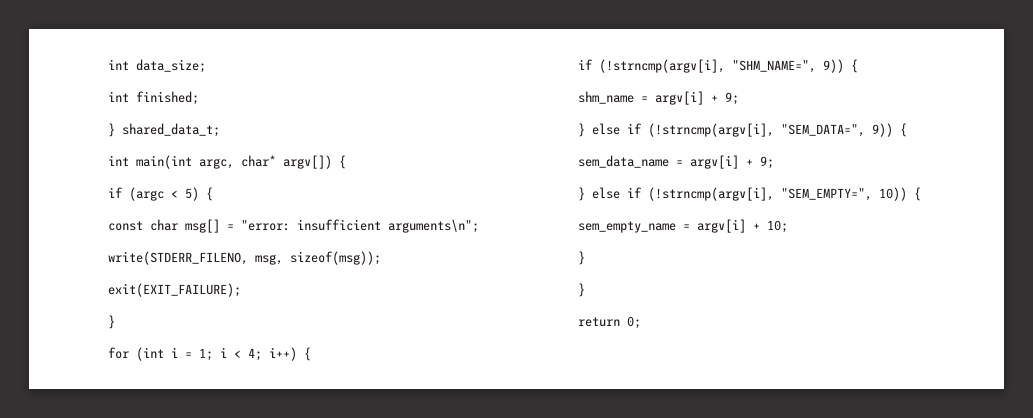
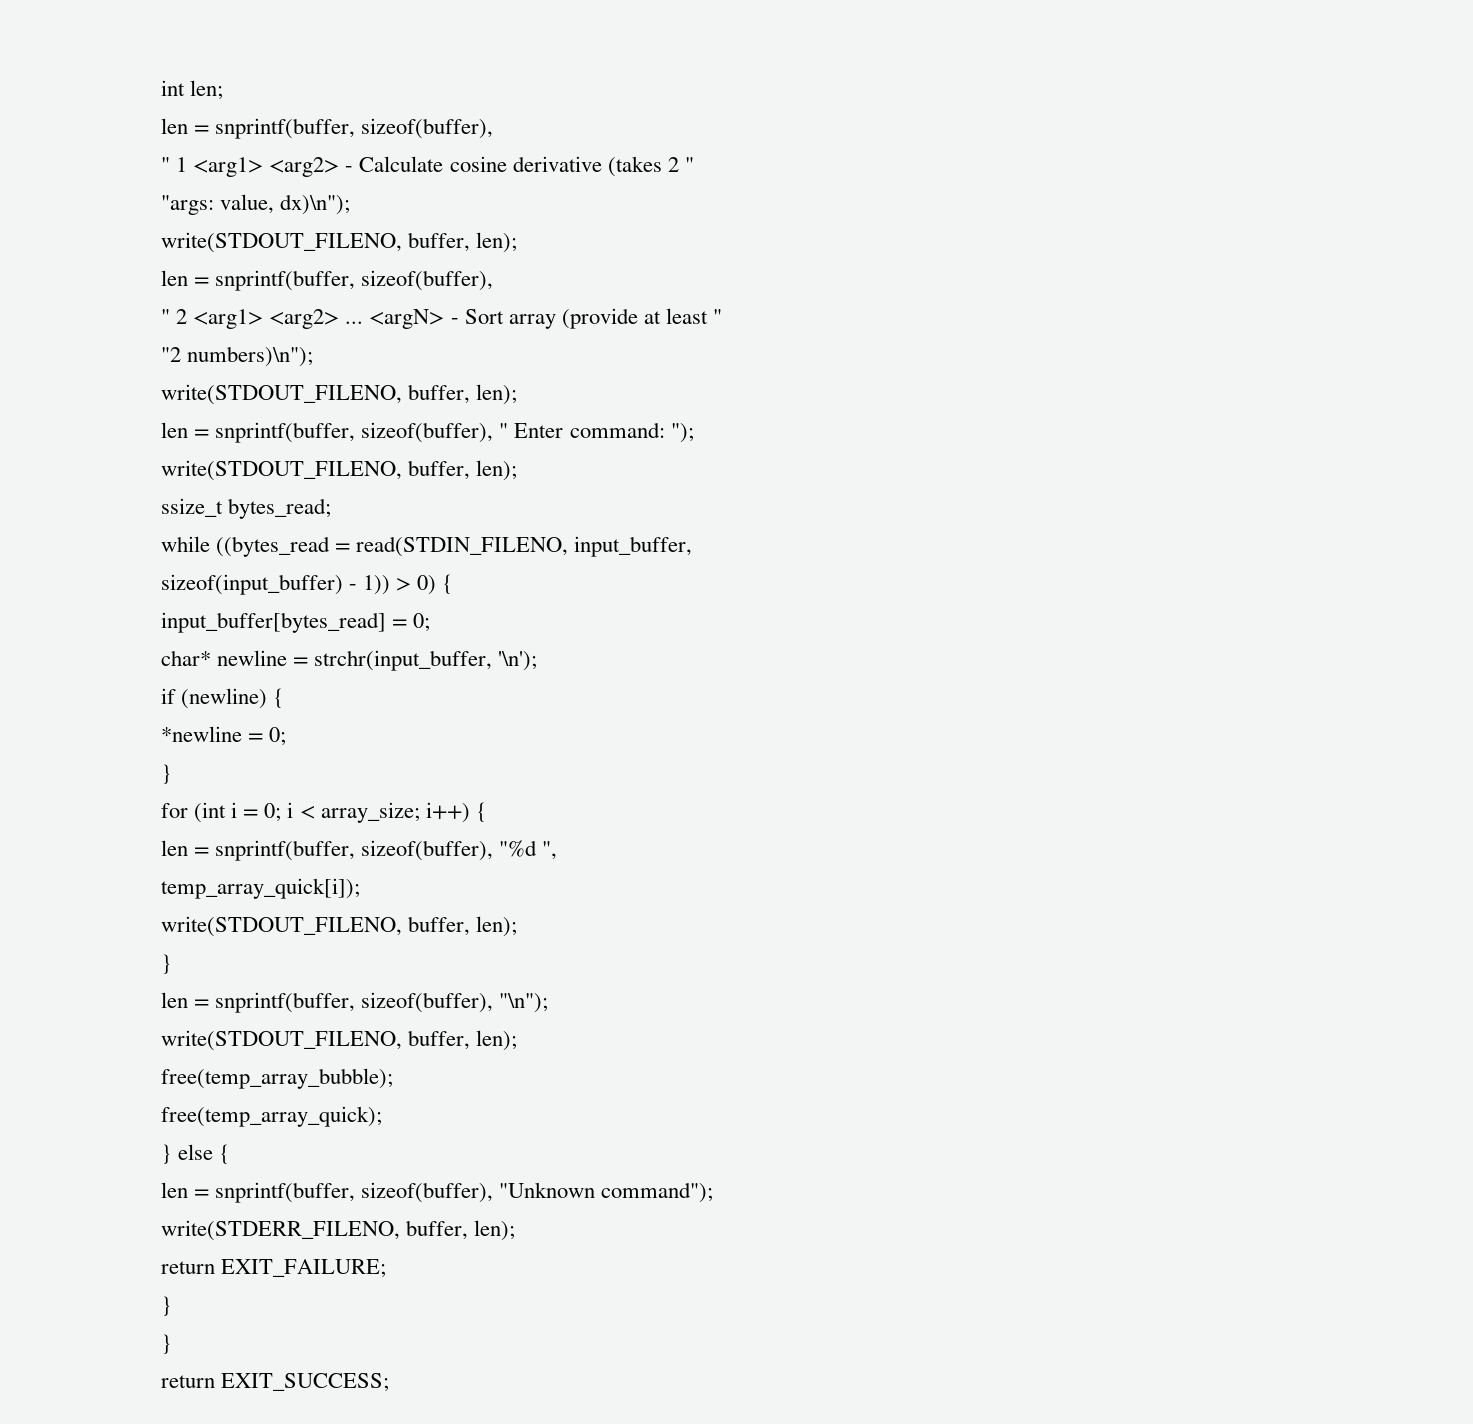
[108,59,207,73] [108,91,200,105] [108,123,221,137] [108,155,347,169] [108,187,214,201] [108,219,480,233] [108,251,382,265] [108,283,242,297] int data_size; // int finished; // } shared_data_t; // int main(int argc, char* argv[]) { // if (argc < 5) { // const char msg[] = "error: insufficient arguments\n"; // write(STDERR_FILENO, msg, sizeof(msg)); // exit(EXIT_FAILURE); -> [161,80,224,100] [161,118,494,139] [161,156,694,177] [161,194,351,215] [161,232,518,253] [161,270,494,291] [161,308,722,329] [161,346,314,367] [161,384,518,405] [161,422,694,443] [161,460,518,481] [161,498,332,519] [161,536,693,557] [161,574,454,595] [161,612,431,633] [161,650,538,671] [161,688,285,709] [161,726,287,746] int len; // len = snprintf(buffer, sizeof(buffer), // " 1 <arg1> <arg2> - Calculate cosine derivative (takes 2 " // "args: value, dx)\n"); // write(STDOUT_FILENO, buffer, len); // len = snprintf(buffer, sizeof(buffer), // " 2 <arg1> <arg2> ... <argN> - Sort array (provide at least " // "2 numbers)\n"); // write(STDOUT_FILENO, buffer, len); // len = snprintf(buffer, sizeof(buffer), " Enter command: "); // write(STDOUT_FILENO, buffer, len); // ssize_t bytes_read; // while ((bytes_read = read(STDIN_FILENO, input_buffer, // sizeof(input_buffer) - 1)) > 0) { // input_buffer[bytes_read] = 0; // char* newline = strchr(input_buffer, '\n'); // if (newline) { // *newline = 0;
[199,348,214,361] 1; -> [264,803,282,822] 0;
[248,348,263,361] 4; -> [320,802,420,823] array_size;
[578,59,859,73] [578,91,740,105] [578,123,908,137] [578,155,775,169] [578,187,922,201] [578,219,789,233] if (!strncmp(argv[i], "SHM_NAME=", 9)) { // shm_name = argv[i] + 9; // } else if (!strncmp(argv[i], "SEM_DATA=", 9)) { // sem_data_name = argv[i] + 9; // } else if (!strncmp(argv[i], "SEM_EMPTY=", 10)) { // sem_empty_name = argv[i] + 10; -> [161,840,558,861] [161,878,361,899] [161,916,518,937] [161,954,173,974] [161,992,549,1013] [161,1030,518,1051] [161,1068,394,1089] [161,1106,383,1127] [161,1144,231,1164] [161,1182,714,1203] [161,1220,516,1241] [161,1259,387,1278] len = snprintf(buffer, sizeof(buffer), "%d ", // temp_array_quick[i]); // write(STDOUT_FILENO, buffer, len); // } // len = snprintf(buffer, sizeof(buffer), "\n"); // write(STDOUT_FILENO, buffer, len); // free(temp_array_bubble); // free(temp_array_quick); // } else { // len = snprintf(buffer, sizeof(buffer), "Unknown command"); // write(STDERR_FILENO, buffer, len); // return EXIT_FAILURE;
[627,316,642,329] 0; -> [221,1373,390,1392] EXIT_SUCCESS;

